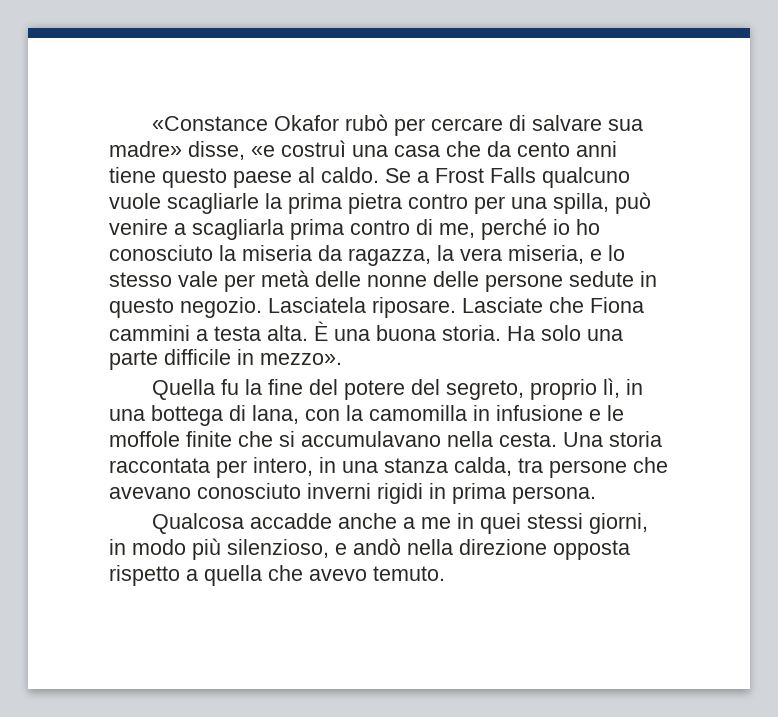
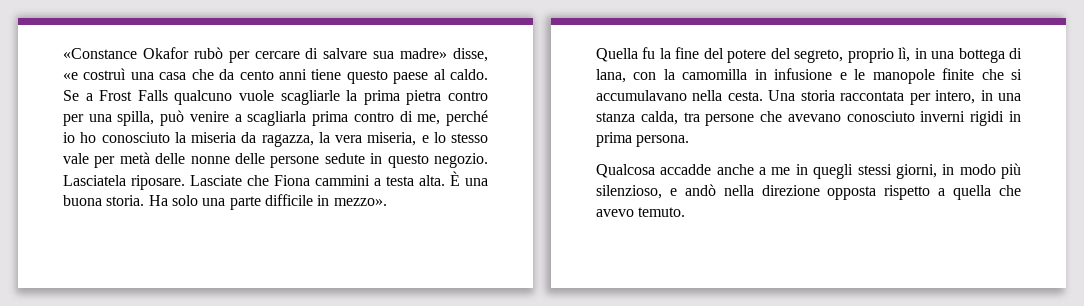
[109,431,180,447] moffole -> [872,69,935,84] manopole
[480,513,522,534] quei -> [813,164,854,179] quegli

